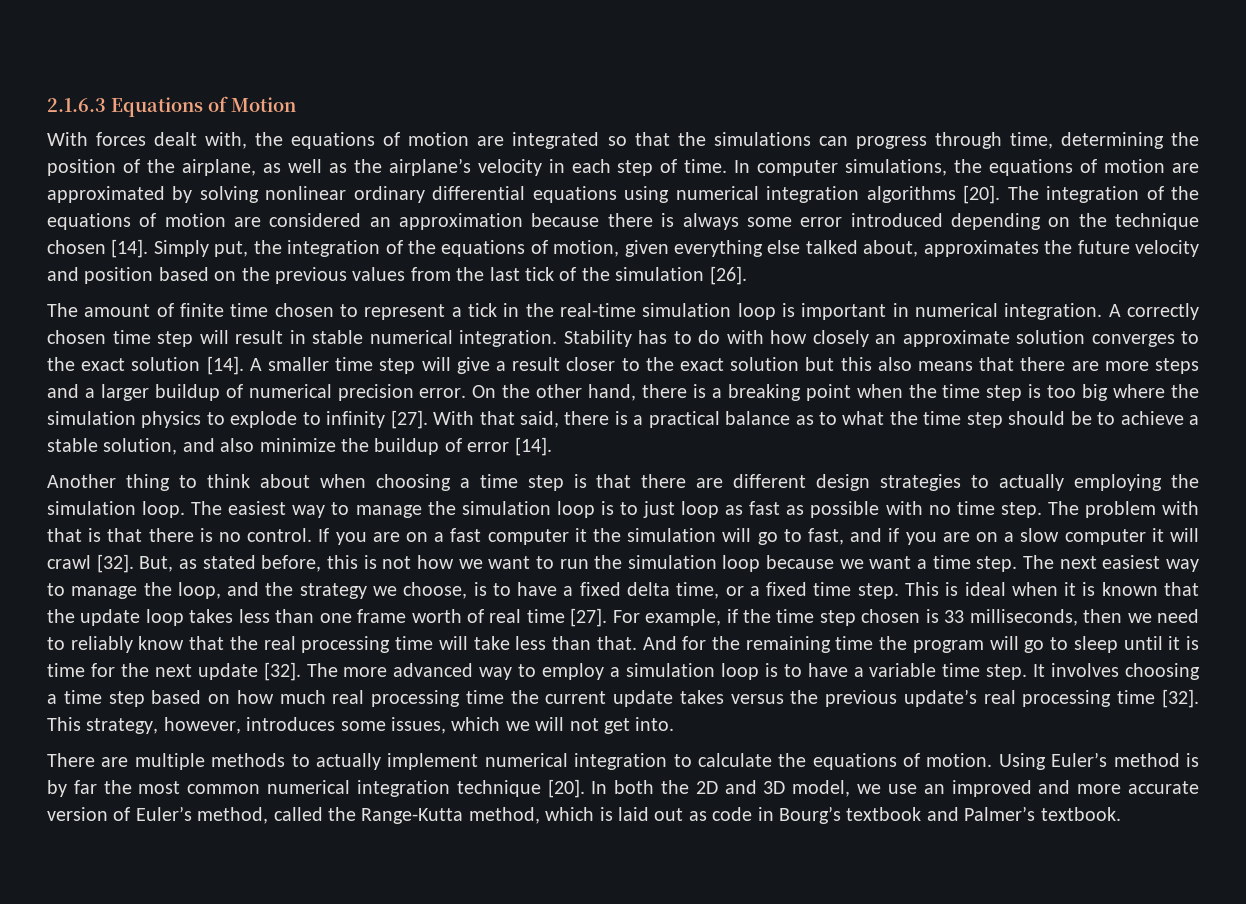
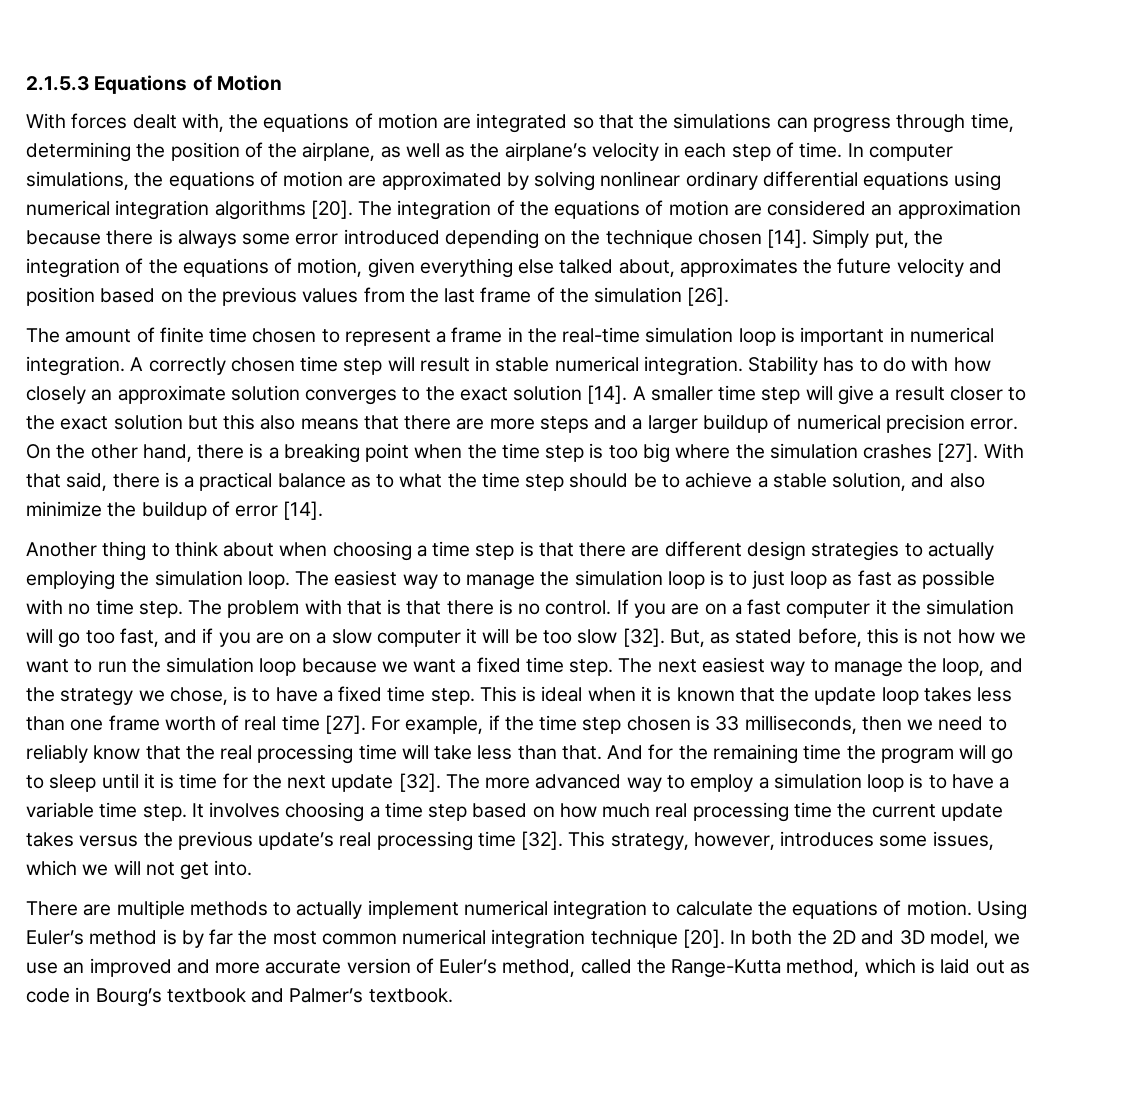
[47,98,106,112] 2.1.6.3 -> [26,76,89,91] 2.1.5.3
[524,267,554,281] tick -> [480,287,532,303] frame
[467,303,497,317] tick -> [451,327,503,343] frame
[141,411,386,428] physics to explode to infinity -> [863,444,933,459] crashes
[783,529,802,542] to -> [85,630,115,644] too
[47,555,91,569] crawl -> [514,629,618,644] be too slow
(928, 564) none -> [476,657,521,673] fixed
[403,582,468,599] choose, -> [169,687,228,705] chose,
[627,582,808,599] delta time, or a fixed -> (383, 694) none

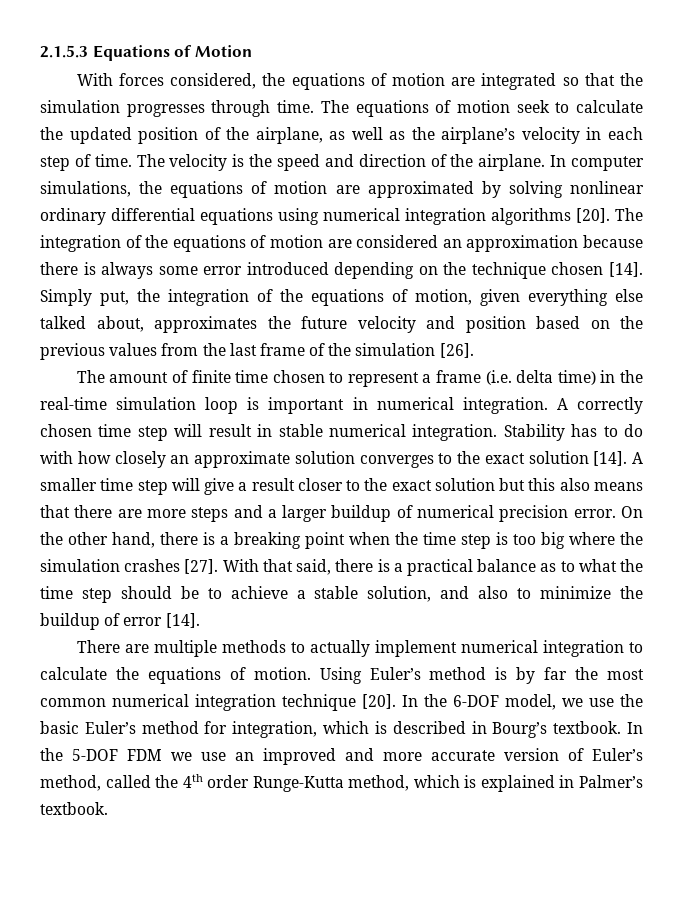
[132,113,224,132] dealt with, -> [170,73,257,89] considered,
[673,113,1014,133] [26,142,166,162] simulations can progress through time, determining the -> [40,100,643,117] [40,127,132,144] simulation progresses through time. The equations of motion seek to calculate the updated
(843, 150) none -> [136,154,546,171] The velocity is the speed and direction of the airplane.
(503, 335) none -> [485,370,596,385] (i.e. delta time)
(985, 480) none -> [517,588,532,599] to
[26,541,994,561] [26,570,996,590] [26,599,1015,618] [26,628,1026,648] [26,657,1023,677] [26,686,1013,706] [26,715,1007,734] [26,744,1014,764] [26,773,1010,792] [26,802,1003,822] [26,831,994,851] [26,860,253,880] // Another thing to think about when choosing a time step is that there are different design strategies to actually employing the simulation loop. The easiest way to manage the simulation loop is to just loop as fast as possible with no time step. The problem with that is that there is no control. If you are on a fast computer it the simulation will go too fast, and if you are on a slow computer it will be too slow [32]. But, as stated before, this is not how we want to run the simulation loop because we want a fixed time step. The next easiest way to manage the loop, and the strategy we chose, is to have a fixed time step. This is ideal when it is known that the update loop takes less than one frame worth of real time [27]. For example, if the time step chosen is 33 milliseconds, then we need to reliably know that the real processing time will take less than that. And for the remaining time the program will go to sleep until it is time for the next update [32]. The more advanced way to employ a simulation loop is to have a variable time step. It involves choosing a time step based on how much real processing time the current update takes versus the previous update’s real processing time [32]. This strategy, however, introduces some issues, which we will not get into. -> (200, 620) none
[751,930,989,948] both the 2D and 3D model, -> [424,694,643,710] [40,721,643,738] [40,748,162,761] the 6-DOF model, we use the basic Euler’s method for integration, which is described in Bourg’s textbook. In the 5-DOF FDM
[671,958,1030,978] [26,987,285,1007] Range-Kutta method, which is laid out as code in Bourg’s textbook and -> [182,774,575,792] 4th order Runge-Kutta method, which is explained in

